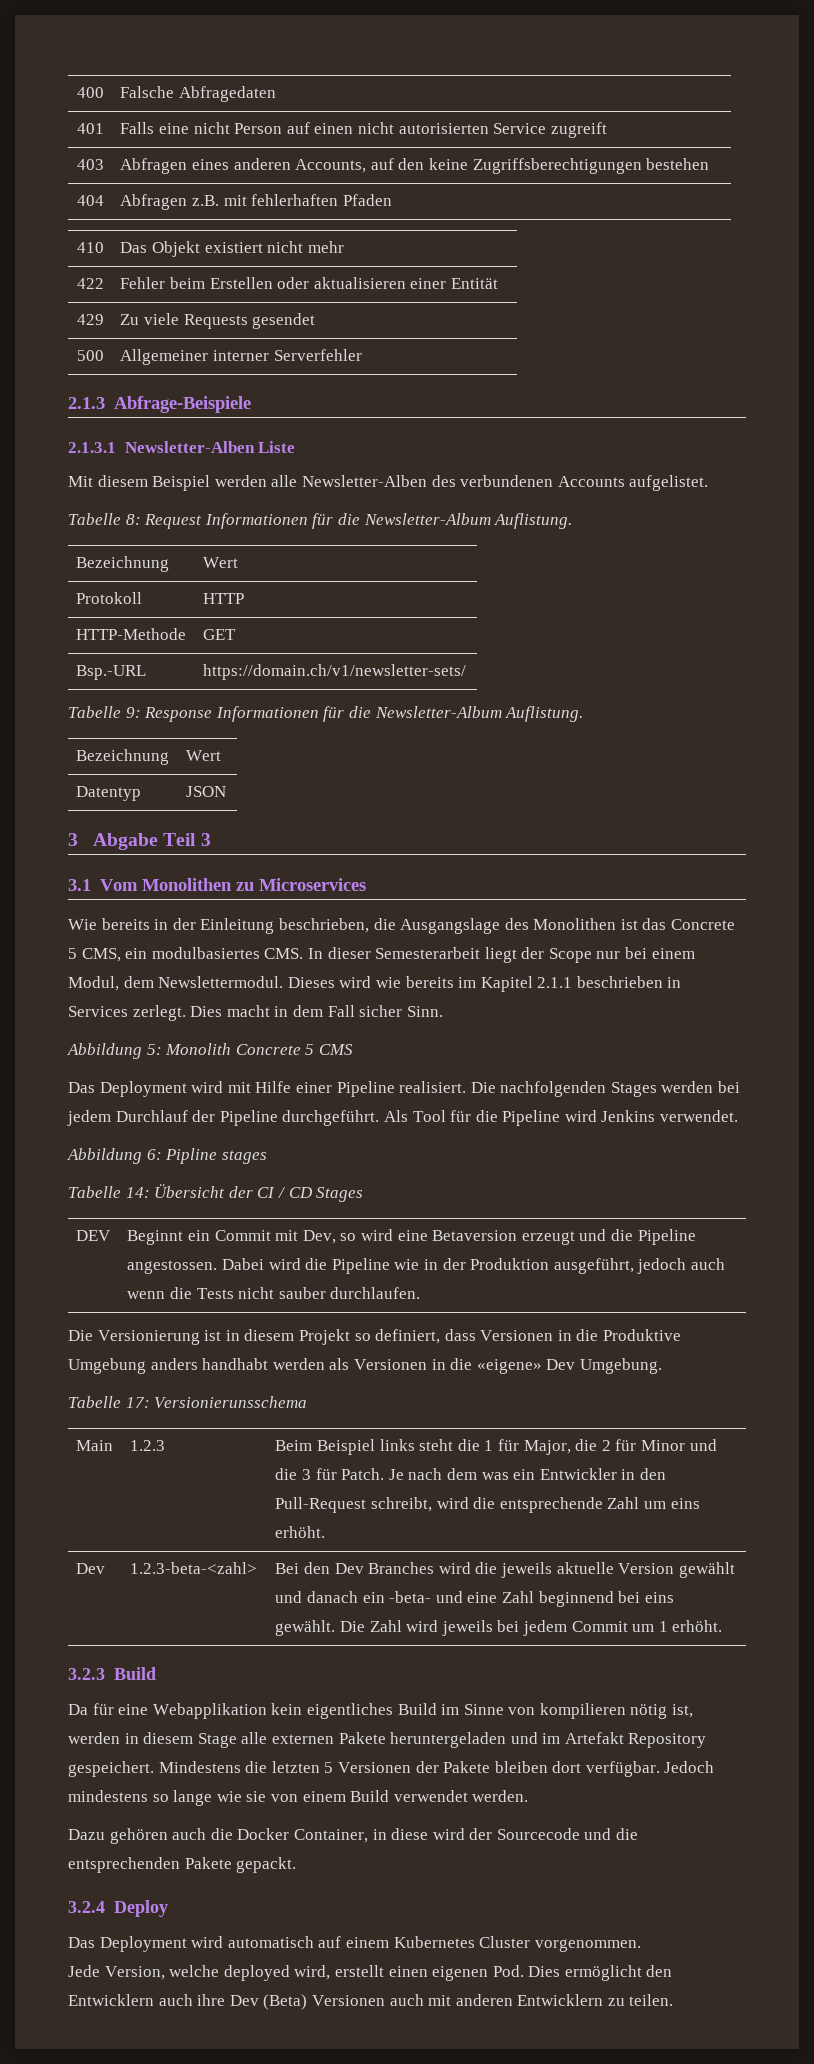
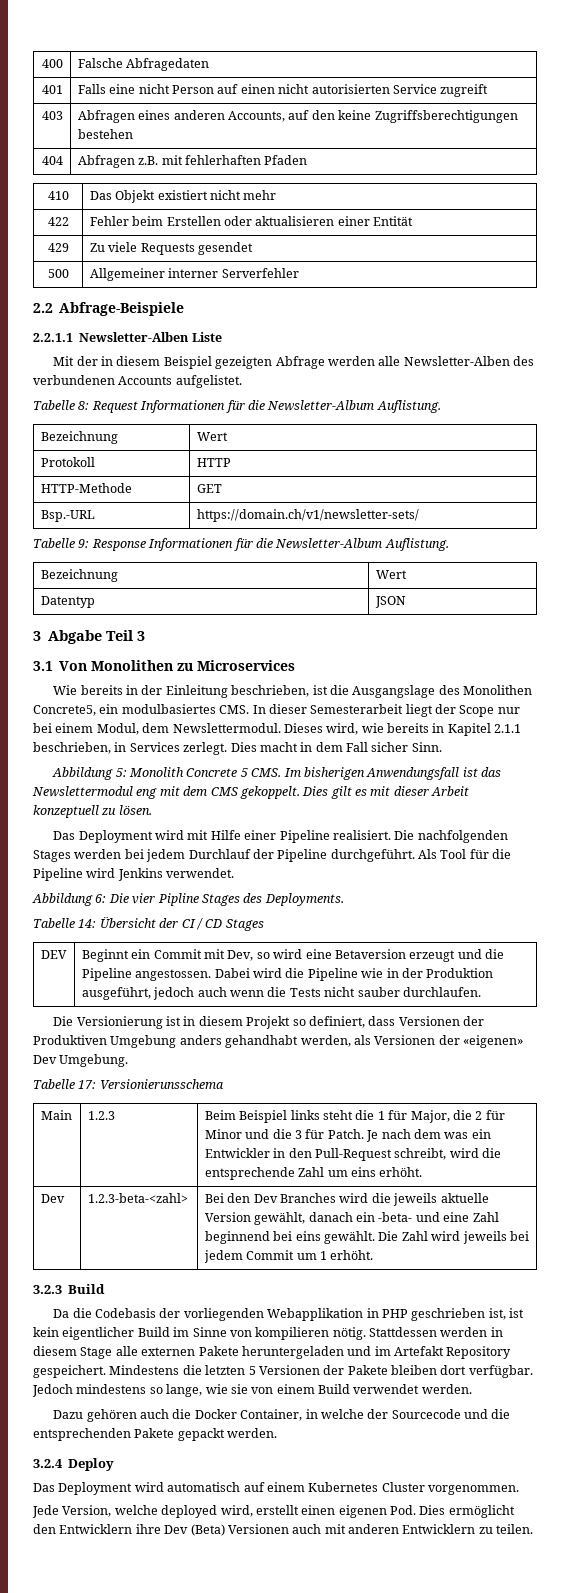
[68,397,105,409] 2.1.3 -> [33,303,53,313] 2.2
[68,442,116,453] 2.1.3.1 -> [33,333,73,342] 2.2.1.1
[97,475,211,491] diesem Beispiel -> [76,356,325,369] der in diesem Beispiel gezeigten Abfrage
[99,879,138,891] Vom -> [59,661,88,671] Von
(369, 925) none -> [312,685,328,695] ist
[620,918,736,930] [68,948,121,962] ist das Concrete 5 CMS, -> [33,705,96,716] Concrete5,
[339,976,372,988] wird -> [326,723,359,735] wird,
[458,977,477,988] im -> [432,723,445,733] in
[576,976,663,988] beschrieben -> [33,742,111,754] beschrieben,
[318,1044,353,1055] CMS -> [251,767,502,780] [32,786,470,799] [33,805,152,818] CMS. Im bisherigen Anwendungsfall ist das Newslettermodul eng mit dem CMS gekoppelt. Dies gilt es mit dieser Arbeit konzeptuell zu lösen.
[165,1148,267,1164] Pipline stages -> [108,893,344,906] Die vier Pipline Stages des Deployments.
[557,1329,682,1341] [68,1358,542,1374] in die Produktive Umgebung anders handhabt werden als Versionen in die «eigene» -> [463,1016,485,1026] [33,1035,523,1048] der Produktiven Umgebung anders gehandhabt werden, als Versionen der «eigenen»
[678,1562,735,1578] [275,1591,303,1603] gewählt und -> [254,1212,306,1225] gewählt,
[92,1703,393,1719] für eine Webapplikation kein eigentliches -> [72,1308,525,1321] [33,1327,135,1340] die Codebasis der vorliegenden Webapplikation in PHP geschrieben ist, ist kein eigentlicher
[630,1704,694,1719] nötig ist, -> [332,1327,437,1340] nötig. Stattdessen
[173,1790,213,1806] lange -> [166,1384,203,1397] lange,
[391,1828,465,1840] diese wird -> [320,1409,364,1419] welche
[236,1857,297,1873] gepackt. -> [177,1428,278,1441] gepackt werden.
[158,1994,193,2006] auch -> (133, 1529) none

